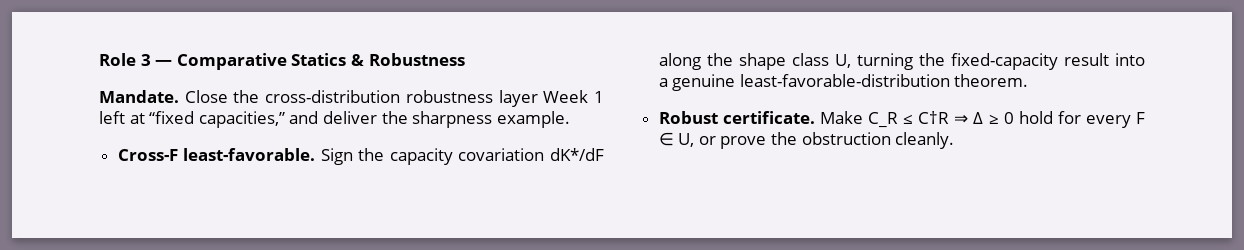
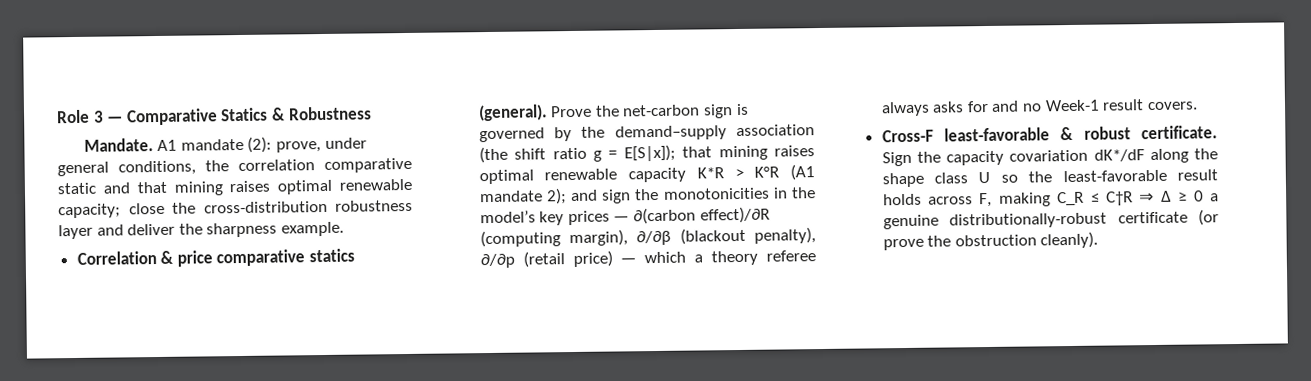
[184,90,604,107] [99,111,285,128] Close the cross-distribution robustness layer Week 1 left at “fixed capacities,” -> [157,136,367,153] [57,157,412,177] [57,178,412,196] [58,199,413,219] [58,224,93,240] A1 mandate (2): prove, under general conditions, the correlation comparative static and that mining raises optimal renewable capacity; close the cross-distribution robustness layer
[117,148,316,161] Cross-F least-favorable. -> [76,248,356,267] [477,103,749,122] [478,124,815,143] [478,144,815,164] [478,164,815,185] [478,187,816,205] [479,206,770,226] [479,227,816,248] [479,250,816,269] [880,99,1198,117] [881,125,1218,143] Correlation & price comparative statics (general). Prove the net-carbon sign is governed by the demand–supply association (the shift ratio g = E[S|x]); that mining raises optimal renewable capacity K*R > K°R (A1 mandate 2); and sign the monotonicities in the model’s key prices — ∂(carbon effect)/∂R (computing margin), ∂/∂β (blackout penalty), ∂/∂p (retail price) — which a theory referee always asks for and no Week-1 result covers. // Cross-F least-favorable & robust certificate.
[834,53,1145,70] [658,74,1029,91] [658,111,863,124] U, turning the fixed-capacity result into a genuine least-favorable-distribution theorem. // Robust certificate. Make -> [978,169,1218,184] [882,192,1051,208] U so the least-favorable result holds across F, making
[1018,111,1146,128] [658,132,716,147] hold for every F ∈ U, or -> [1210,193,1219,202] [882,209,1219,230] a genuine distributionally-robust certificate (or
[895,132,955,149] cleanly. -> [1040,231,1099,249] cleanly).

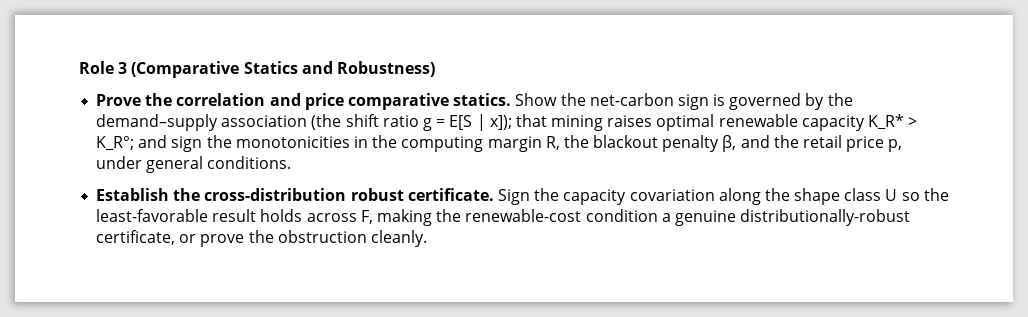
[107,106,372,126] [83,136,367,153] [57,157,412,177] [57,178,412,196] [58,199,413,219] [58,221,344,240] [76,248,356,267] [477,104,593,122] — Comparative Statics & Robustness // Mandate. A1 mandate (2): prove, under general conditions, the correlation comparative static and that mining raises optimal renewable capacity; close the cross-distribution robustness layer and deliver the sharpness example. // Correlation & price comparative statics (general). Prove -> [131,61,435,78] [96,93,558,110] (Comparative Statics and Robustness) // Prove the correlation and price comparative statics. Show
[623,144,676,162] E[S|x]); -> [449,114,512,131] E[S | x]);
[696,164,815,181] [478,188,567,205] K*R > K°R (A1 mandate 2); -> [868,114,918,130] [96,136,135,151] K_R* > K_R°;
[479,206,770,226] [479,227,816,248] [479,250,816,269] [880,99,1198,117] [881,126,1075,143] model’s key prices — ∂(carbon effect)/∂R (computing margin), ∂/∂β (blackout penalty), ∂/∂p (retail price) — which a theory referee always asks for and no Week-1 result covers. // Cross-F least-favorable & -> [401,135,903,152] [96,156,292,173] [96,188,347,201] computing margin R, the blackout penalty β, and the retail price p, under general conditions. // Establish the cross-distribution
[1093,149,1145,162] dK*/dF -> (715, 195) none
[1057,190,1204,207] C_R ≤ C†R ⇒ Δ ≥ 0 -> [436,209,658,222] the renewable-cost condition
[1117,209,1219,226] certificate (or -> [96,230,197,245] certificate, or
[1040,231,1099,249] cleanly). -> [370,230,427,247] cleanly.

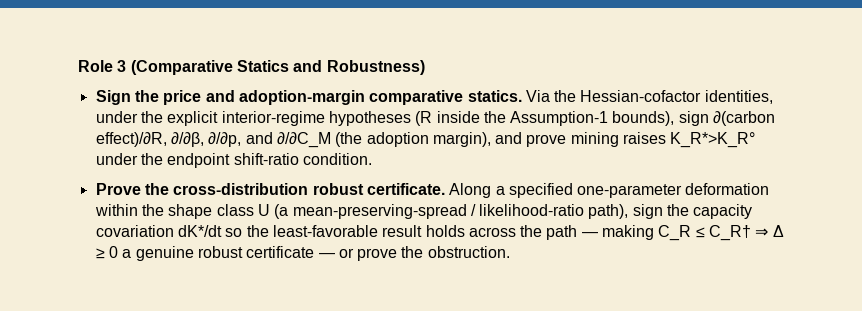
[96,93,853,110] [96,114,918,131] [96,135,903,152] [96,156,292,173] [96,188,898,205] Prove the correlation and price comparative statics. Show the net-carbon sign is governed by the demand–supply association (the shift ratio g = E[S | x]); that mining raises optimal renewable capacity K_R* > K_R°; and sign the monotonicities in the computing margin R, the blackout penalty β, and the retail price p, under general conditions. // Establish the cross-distribution robust certificate. Sign the capacity covariation along the shape class U -> [95,90,773,105] [95,111,776,126] [95,132,756,148] [95,153,372,168] [95,183,770,198] [94,204,753,219] [95,225,222,237] Sign the price and adoption-margin comparative statics. Via the Hessian-cofactor identities, under the explicit interior-regime hypotheses (R inside the Assumption-1 bounds), sign ∂(carbon effect)/∂R, ∂/∂β, ∂/∂p, and ∂/∂C_M (the adoption margin), and prove mining raises K_R*>K_R° under the endpoint shift-ratio condition. // Prove the cross-distribution robust certificate. Along a specified one-parameter deformation within the shape class U (a mean-preserving-spread / likelihood-ratio path), sign the capacity covariation dK*/dt
[360,209,911,226] [96,230,176,245] F, making the renewable-cost condition a genuine distributionally-robust certificate, -> [520,225,784,241] [95,246,335,261] the path — making C_R ≤ C_R† ⇒ Δ ≥ 0 a genuine robust certificate —
[277,230,427,247] obstruction cleanly. -> [427,246,510,258] obstruction.

